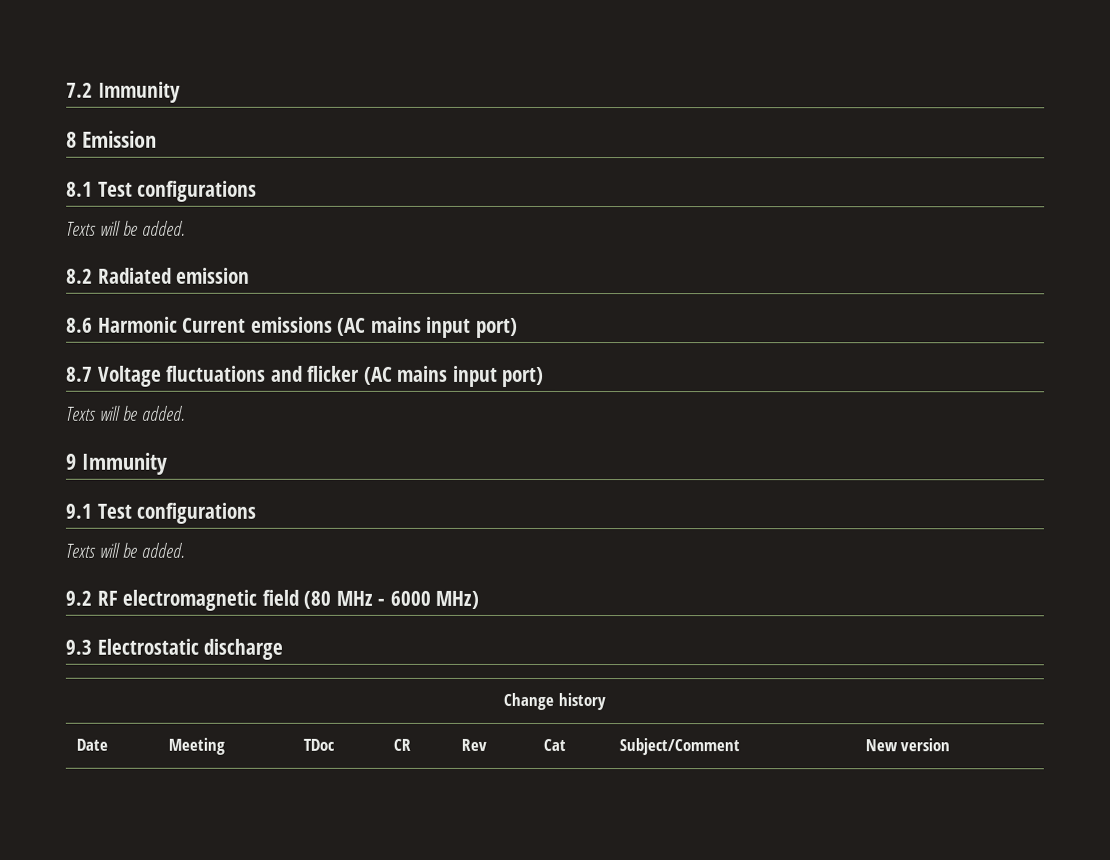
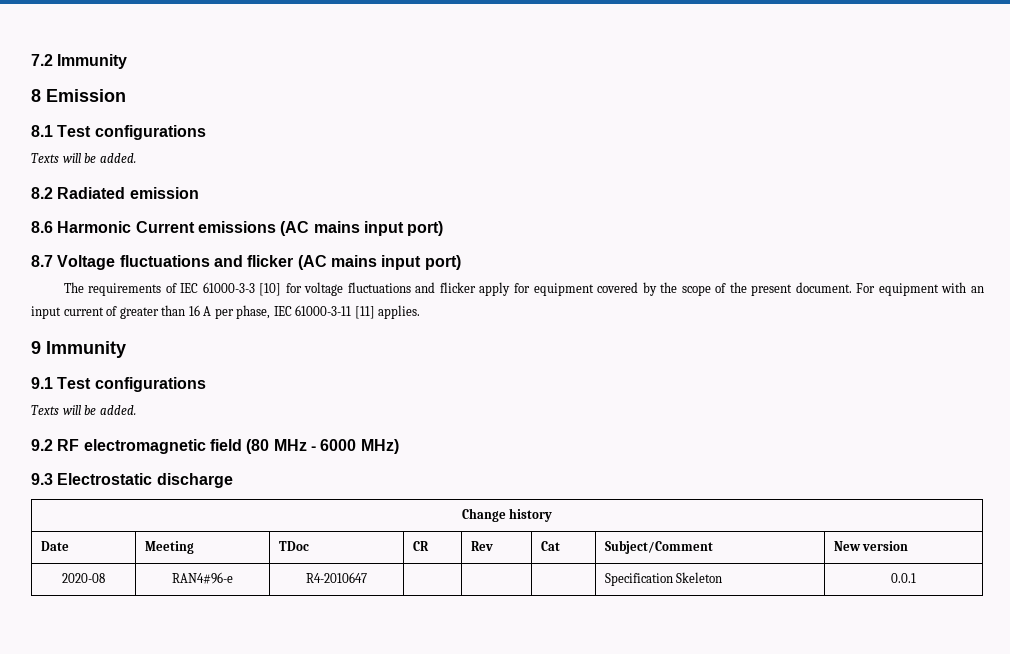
[66,405,186,421] Texts will be added. -> [63,282,984,296] [31,305,421,319] The requirements of IEC 61000-3-3 [10] for voltage fluctuations and flicker apply for equipment covered by the scope of the present document. For equipment with an input current of greater than 16 A per phase, IEC 61000-3-11 [11] applies.
(950, 745) none -> [62,573,105,583] [172,572,233,584] [306,572,367,583] [604,572,723,586] [891,573,916,583] // 2020-08 | RAN4#96-e | R4-2010647 | | | | Specification Skeleton | 0.0.1

